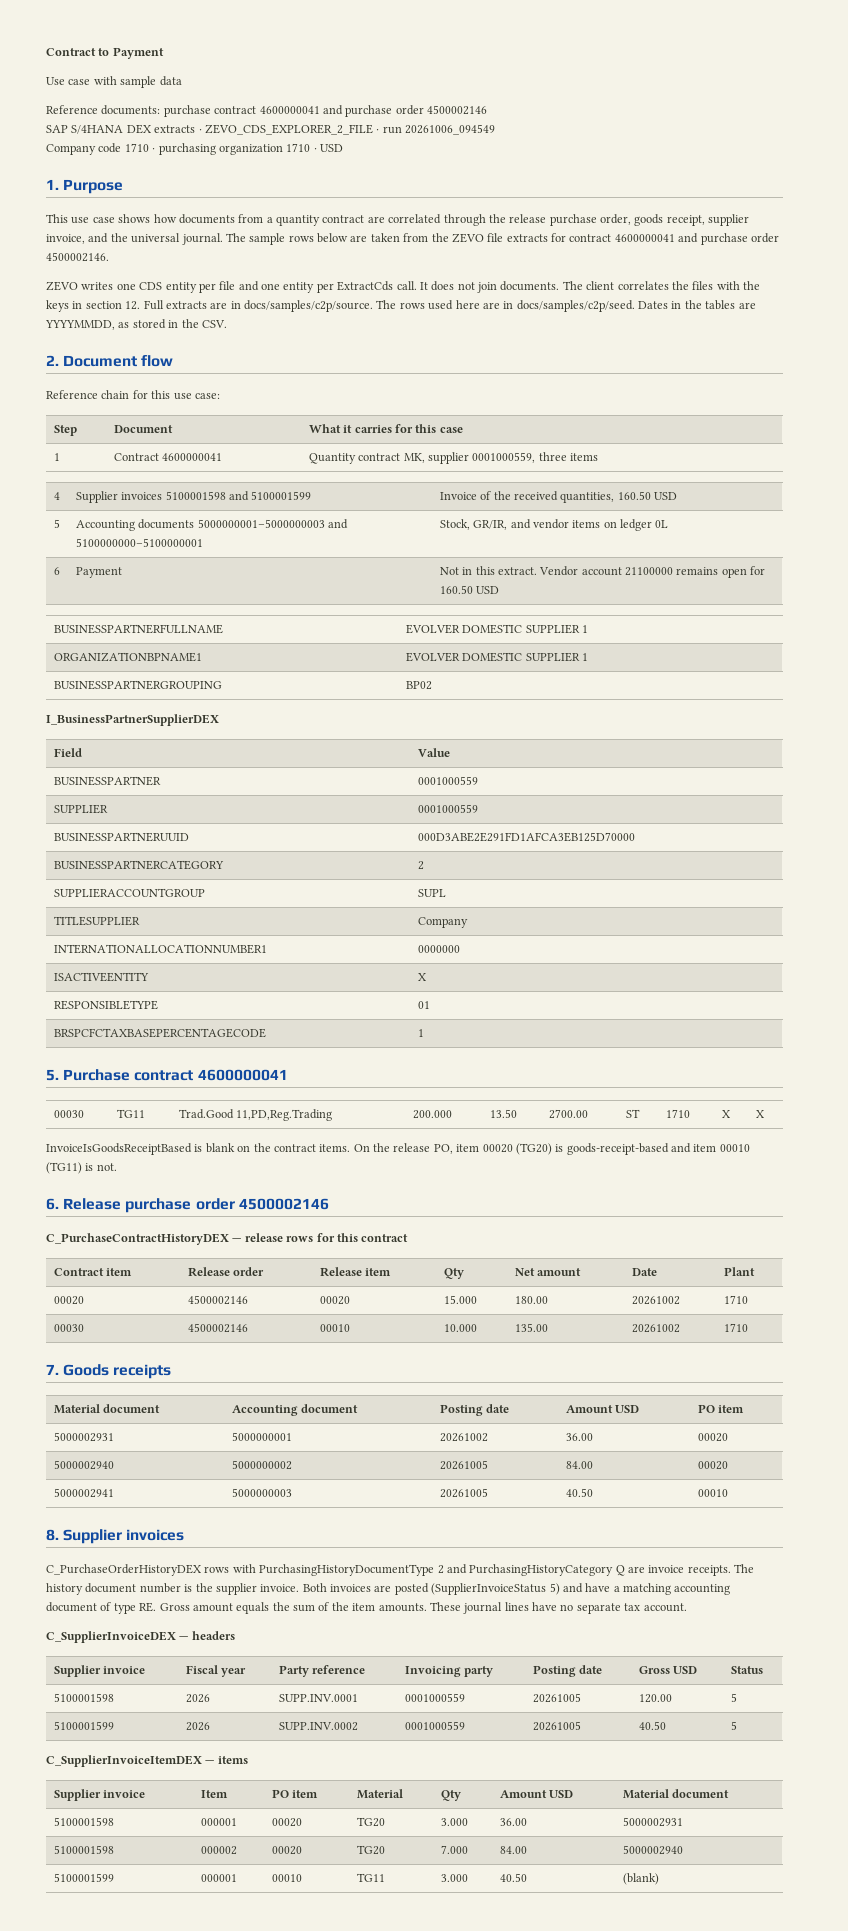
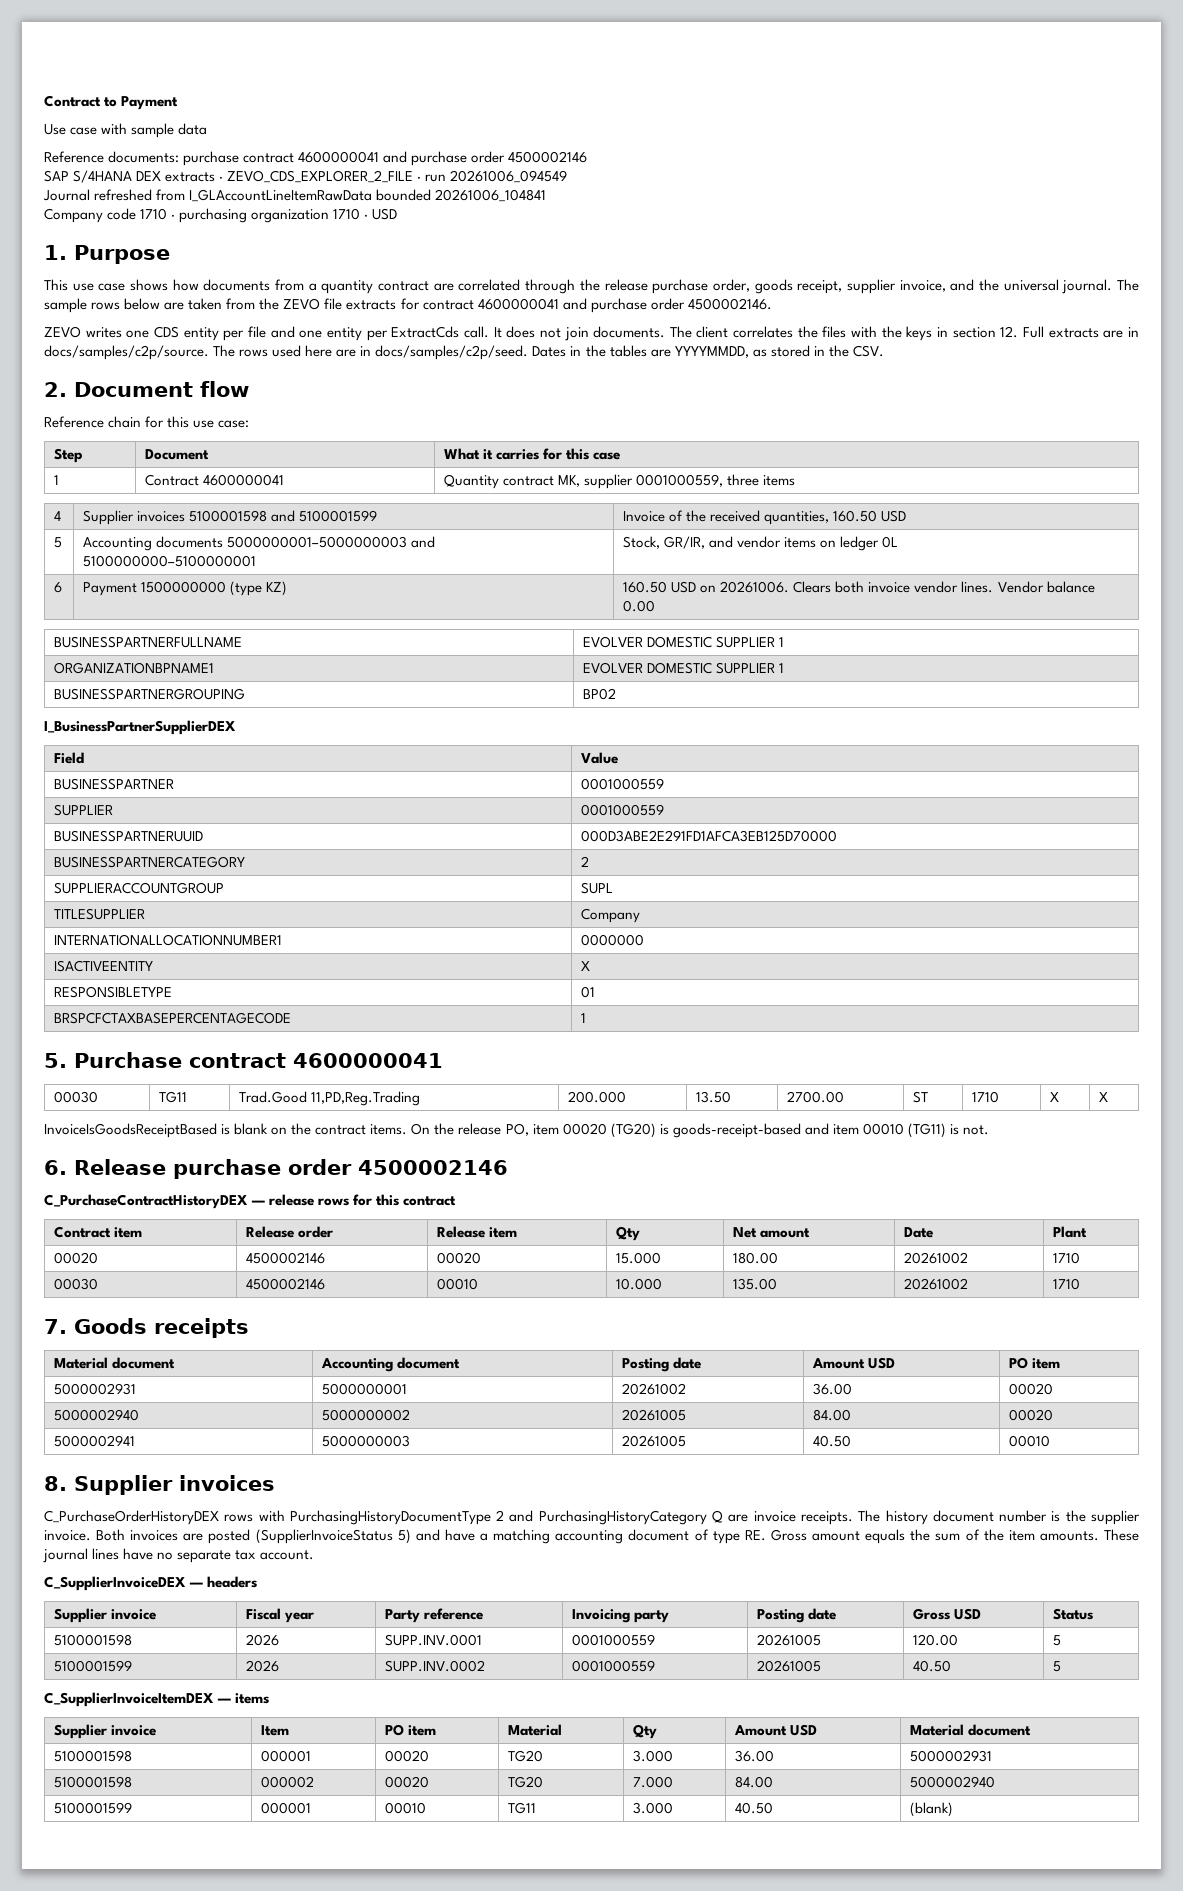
(495, 129) none -> [43,189,547,202] // Journal refreshed from I_GLAccountLineItemRawData bounded 20261006_104841
[439,566,766,578] [439,585,500,594] | Not in this extract. Vendor account 21100000 remains open for 160.50 USD -> [141,581,288,596] [623,581,1095,593] [623,600,656,612] 1500000000 (type KZ) | 160.50 USD on 20261006. Clears both invoice vendor lines. Vendor balance 0.00

